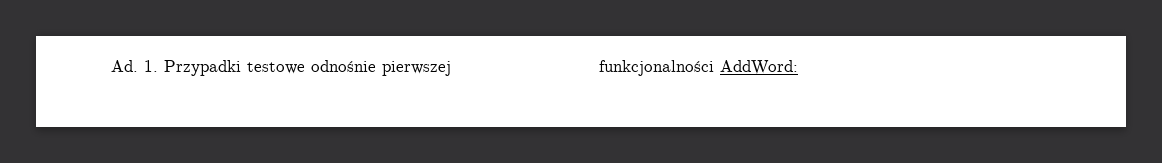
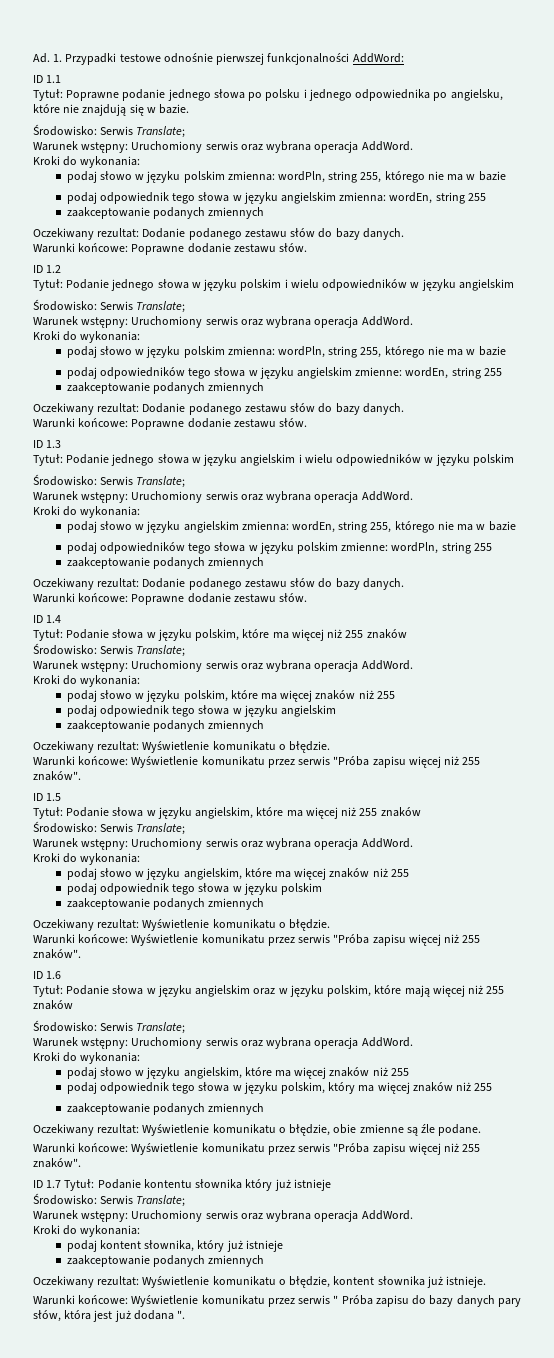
(798, 67) none -> [33,75,62,83] [33,89,503,101] [33,104,190,116] [33,124,186,138] [33,141,413,153] [33,156,141,168] [66,171,506,183] [66,192,486,204] [66,207,265,219] [33,228,404,240] [33,243,308,255] [33,265,62,273] [33,279,514,291] [33,299,186,313] [33,316,413,328] [33,331,141,343] [66,346,506,358] [66,367,502,379] [66,382,265,394] [33,403,404,415] [33,418,308,430] [33,440,62,448] [33,454,514,466] [33,474,186,488] [33,491,413,503] [33,506,141,518] [66,521,516,533] [66,542,492,554] [66,557,265,569] [33,578,404,590] [33,593,308,605] [33,615,62,623] [33,629,407,641] [33,643,186,657] [33,660,413,672] [33,675,141,687] [66,690,395,702] [66,705,336,717] [66,720,265,732] [33,741,331,753] [33,756,481,768] [33,771,81,781] [33,793,62,801] [33,807,421,819] [33,821,186,835] [33,838,413,850] [33,853,141,865] [66,868,409,880] [66,883,322,895] [66,898,265,910] [33,919,331,931] [33,934,481,946] [33,949,81,959] [33,971,62,979] [33,985,505,997] [33,1000,73,1010] [33,1020,186,1034] [33,1037,413,1049] [33,1052,141,1064] [66,1067,409,1079] [66,1082,493,1094] [66,1103,265,1115] [33,1124,482,1136] [33,1143,481,1155] [33,1158,81,1168] [33,1179,331,1191] [33,1193,186,1207] [33,1210,413,1222] [33,1225,141,1237] [66,1240,283,1252] [66,1255,265,1267] [33,1276,487,1288] [33,1295,521,1307] [33,1310,186,1322] // ID 1.1 // Tytuł: Poprawne podanie jednego słowa po polsku i jednego odpowiednika po angielsku, które nie znajdują się w bazie. // Środowisko: Serwis Translate; // Warunek wstępny: Uruchomiony serwis oraz wybrana operacja AddWord. // Kroki do wykonania: // podaj słowo w języku polskim zmienna: wordPln, string 255, którego nie ma w bazie // podaj odpowiednik tego słowa w języku angielskim zmienna: wordEn, string 255 // zaakceptowanie podanych zmiennych // Oczekiwany rezultat: Dodanie podanego zestawu słów do bazy danych. // Warunki końcowe: Poprawne dodanie zestawu słów. // ID 1.2 // Tytuł: Podanie jednego słowa w języku polskim i wielu odpowiedników w języku angielskim // Środowisko: Serwis Translate; // Warunek wstępny: Uruchomiony serwis oraz wybrana operacja AddWord. // Kroki do wykonania: // podaj słowo w języku polskim zmienna: wordPln, string 255, którego nie ma w bazie // podaj odpowiedników tego słowa w języku angielskim zmienne: wordEn, string 255 // zaakceptowanie podanych zmiennych // Oczekiwany rezultat: Dodanie podanego zestawu słów do bazy danych. // Warunki końcowe: Poprawne dodanie zestawu słów. // ID 1.3 // Tytuł: Podanie jednego słowa w języku angielskim i wielu odpowiedników w języku polskim // Środowisko: Serwis Translate; // Warunek wstępny: Uruchomiony serwis oraz wybrana operacja AddWord. // Kroki do wykonania: // podaj słowo w języku angielskim zmienna: wordEn, string 255, którego nie ma w bazie // podaj odpowiedników tego słowa w języku polskim zmienne: wordPln, string 255 // zaakceptowanie podanych zmiennych // Oczekiwany rezultat: Dodanie podanego zestawu słów do bazy danych. // Warunki końcowe: Poprawne dodanie zestawu słów. // ID 1.4 // Tytuł: Podanie słowa w języku polskim, które ma więcej niż 255 znaków // Środowisko: Serwis Translate; // Warunek wstępny: Uruchomiony serwis oraz wybrana operacja AddWord. // Kroki do wykonania: // podaj słowo w języku polskim, które ma więcej znaków niż 255 // podaj odpowiednik tego słowa w języku angielskim // zaakceptowanie podanych zmiennych // Oczekiwany rezultat: Wyświetlenie komunikatu o błędzie. // Warunki końcowe: Wyświetlenie komunikatu przez serwis "Próba zapisu więcej niż 255 znaków". // ID 1.5 // Tytuł: Podanie słowa w języku angielskim, które ma więcej niż 255 znaków // Środowisko: Serwis Translate; // Warunek wstępny: Uruchomiony serwis oraz wybrana operacja AddWord. // Kroki do wykonania: // podaj słowo w języku angielskim, które ma więcej znaków niż 255 // podaj odpowiednik tego słowa w języku polskim // zaakceptowanie podanych zmiennych // Oczekiwany rezultat: Wyświetlenie komunikatu o błędzie. // Warunki końcowe: Wyświetlenie komunikatu przez serwis "Próba zapisu więcej niż 255 znaków". // ID 1.6 // Tytuł: Podanie słowa w języku angielskim oraz w języku polskim, które mają więcej niż 255 znaków // Środowisko: Serwis Translate; // Warunek wstępny: Uruchomiony serwis oraz wybrana operacja AddWord. // Kroki do wykonania: // podaj słowo w języku angielskim, które ma więcej znaków niż 255 // podaj odpowiednik tego słowa w języku polskim, który ma więcej znaków niż 255 // zaakceptowanie podanych zmiennych // Oczekiwany rezultat: Wyświetlenie komunikatu o błędzie, obie zmienne są źle podane. // Warunki końcowe: Wyświetlenie komunikatu przez serwis "Próba zapisu więcej niż 255 znaków". // ID 1.7 Tytuł: Podanie kontentu słownika który już istnieje // Środowisko: Serwis Translate; // Warunek wstępny: Uruchomiony serwis oraz wybrana operacja AddWord. // Kroki do wykonania: // podaj kontent słownika, który już istnieje // zaakceptowanie podanych zmiennych // Oczekiwany rezultat: Wyświetlenie komunikatu o błędzie, kontent słownika już istnieje. // Warunki końcowe: Wyświetlenie komunikatu przez serwis " Próba zapisu do bazy danych pary słów, która jest już dodana ".

